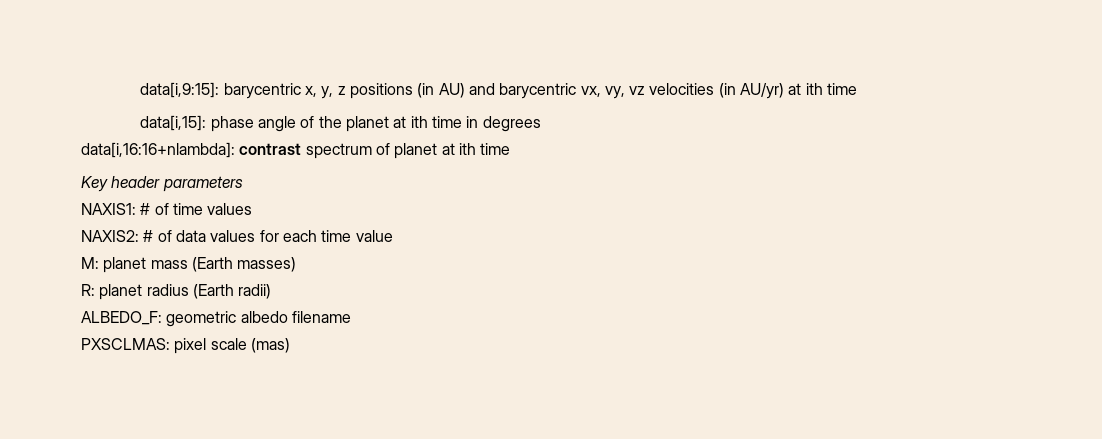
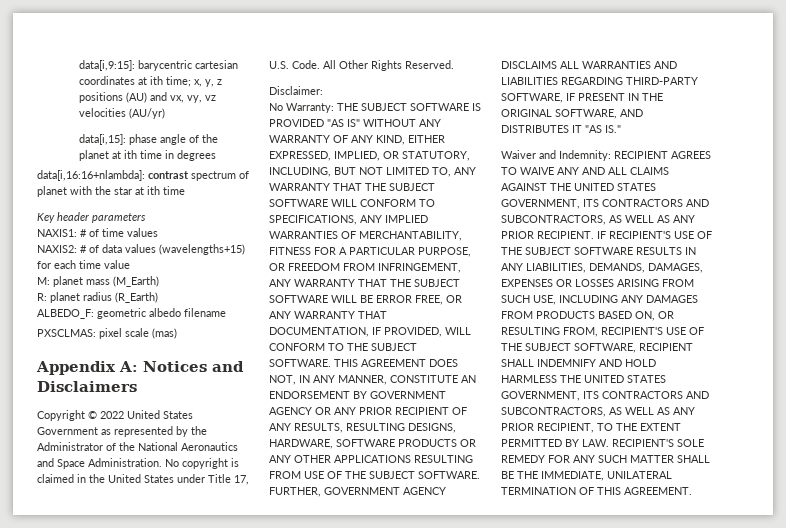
[304,83,858,99] x, y, z positions (in AU) and barycentric vx, vy, vz velocities (in AU/yr) at ith time -> [195,60,239,69] [79,76,223,87] [79,92,217,103] [79,108,166,119] cartesian coordinates at ith time; x, y, z positions (AU) and vx, vy, vz velocities (AU/yr)
(438, 151) none -> [70,186,132,195] with the star
(256, 236) none -> [159,244,245,255] (wavelengths+15)
[191,257,297,272] (Earth masses) -> [113,276,159,287] (M_Earth)
[192,284,272,299] (Earth radii) -> [115,292,158,303] (R_Earth)
(290, 345) none -> [36,361,244,375] [37,381,137,392] [37,410,193,421] [37,426,207,437] [37,442,238,451] [37,458,239,469] [37,474,249,485] [269,60,454,71] [269,86,323,95] [269,103,481,113] [269,119,441,127] [269,135,445,145] [269,151,470,161] [269,167,476,177] [269,183,435,191] [269,199,435,207] [269,215,428,225] [269,231,462,241] [269,247,471,257] [269,263,461,273] [269,279,460,287] [269,295,462,305] [269,311,387,319] [269,327,471,337] [269,343,417,351] [269,359,458,367] [269,375,476,385] [269,391,446,399] [269,407,467,415] [269,423,456,433] [269,439,476,449] [269,455,473,463] [269,471,480,479] [269,487,446,497] [501,61,677,69] [501,77,698,85] [501,93,663,103] [501,109,643,119] [501,125,621,133] [501,150,711,161] [501,167,669,175] [501,183,656,191] [501,199,709,209] [501,215,695,225] [501,231,712,239] [501,247,696,255] [501,263,703,273] [501,279,694,287] [501,295,698,305] [501,311,674,321] [501,327,704,337] [501,343,693,353] [501,359,656,367] [501,375,666,383] [501,391,709,401] [501,407,695,417] [501,423,681,433] [501,439,704,447] [501,455,710,463] [501,471,672,481] [501,487,692,495] // Appendix A: Notices and Disclaimers // Copyright © 2022 United States Government as represented by the Administrator of the National Aeronautics and Space Administration. No copyright is claimed in the United States under Title 17, U.S. Code. All Other Rights Reserved. // Disclaimer: // No Warranty: THE SUBJECT SOFTWARE IS PROVIDED "AS IS" WITHOUT ANY WARRANTY OF ANY KIND, EITHER EXPRESSED, IMPLIED, OR STATUTORY, INCLUDING, BUT NOT LIMITED TO, ANY WARRANTY THAT THE SUBJECT SOFTWARE WILL CONFORM TO SPECIFICATIONS, ANY IMPLIED WARRANTIES OF MERCHANTABILITY, FITNESS FOR A PARTICULAR PURPOSE, OR FREEDOM FROM INFRINGEMENT, ANY WARRANTY THAT THE SUBJECT SOFTWARE WILL BE ERROR FREE, OR ANY WARRANTY THAT DOCUMENTATION, IF PROVIDED, WILL CONFORM TO THE SUBJECT SOFTWARE. THIS AGREEMENT DOES NOT, IN ANY MANNER, CONSTITUTE AN ENDORSEMENT BY GOVERNMENT AGENCY OR ANY PRIOR RECIPIENT OF ANY RESULTS, RESULTING DESIGNS, HARDWARE, SOFTWARE PRODUCTS OR ANY OTHER APPLICATIONS RESULTING FROM USE OF THE SUBJECT SOFTWARE. FURTHER, GOVERNMENT AGENCY DISCLAIMS ALL WARRANTIES AND LIABILITIES REGARDING THIRD-PARTY SOFTWARE, IF PRESENT IN THE ORIGINAL SOFTWARE, AND DISTRIBUTES IT "AS IS." // Waiver and Indemnity: RECIPIENT AGREES TO WAIVE ANY AND ALL CLAIMS AGAINST THE UNITED STATES GOVERNMENT, ITS CONTRACTORS AND SUBCONTRACTORS, AS WELL AS ANY PRIOR RECIPIENT. IF RECIPIENT'S USE OF THE SUBJECT SOFTWARE RESULTS IN ANY LIABILITIES, DEMANDS, DAMAGES, EXPENSES OR LOSSES ARISING FROM SUCH USE, INCLUDING ANY DAMAGES FROM PRODUCTS BASED ON, OR RESULTING FROM, RECIPIENT'S USE OF THE SUBJECT SOFTWARE, RECIPIENT SHALL INDEMNIFY AND HOLD HARMLESS THE UNITED STATES GOVERNMENT, ITS CONTRACTORS AND SUBCONTRACTORS, AS WELL AS ANY PRIOR RECIPIENT, TO THE EXTENT PERMITTED BY LAW. RECIPIENT'S SOLE REMEDY FOR ANY SUCH MATTER SHALL BE THE IMMEDIATE, UNILATERAL TERMINATION OF THIS AGREEMENT.

